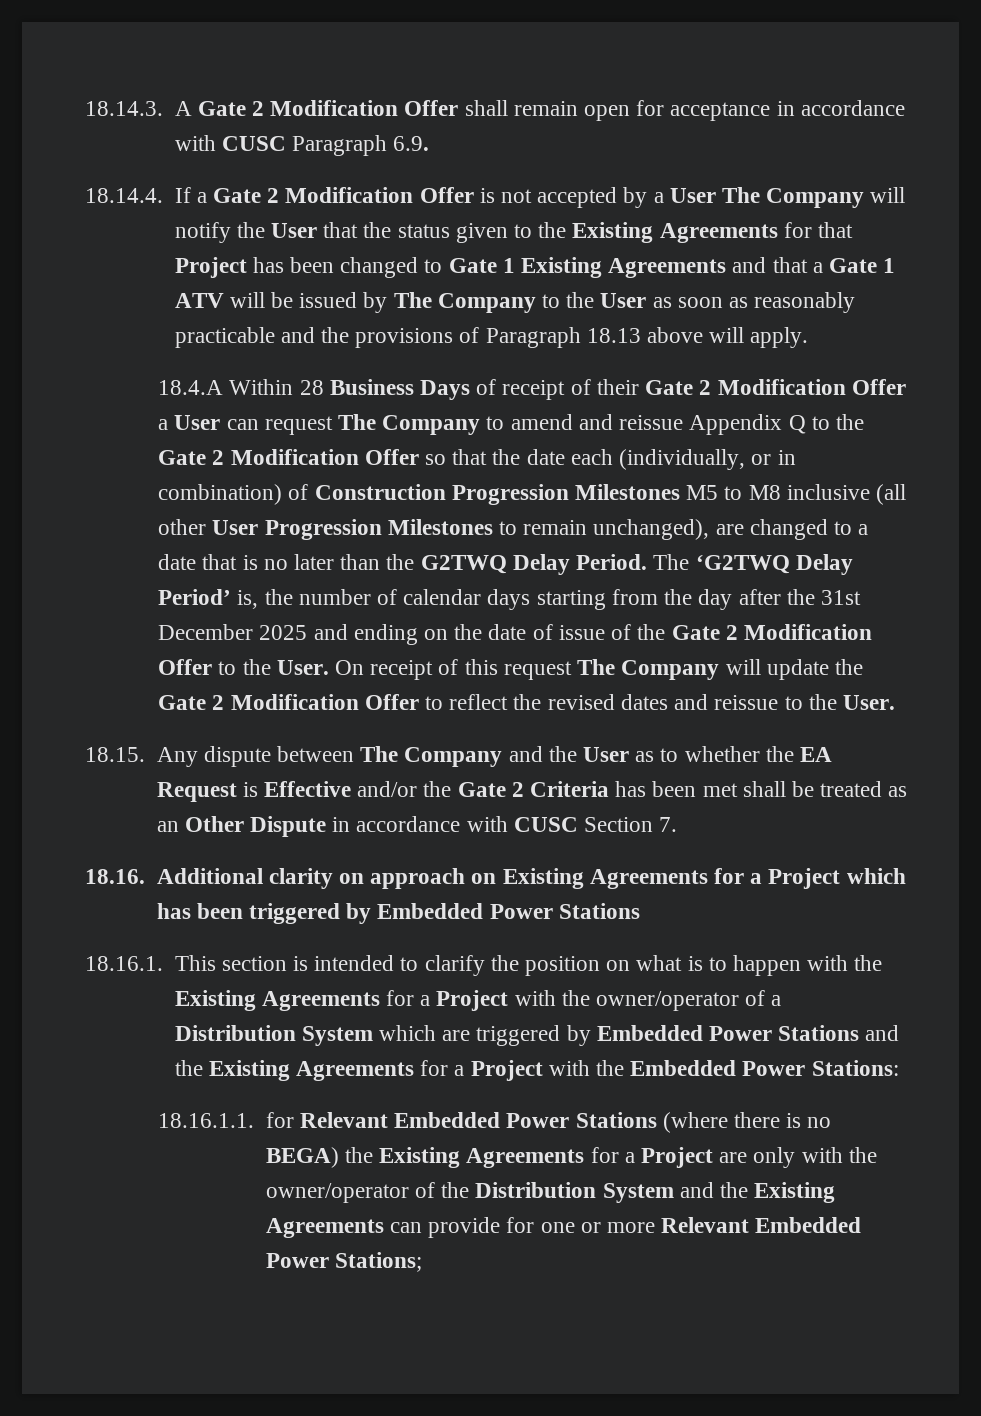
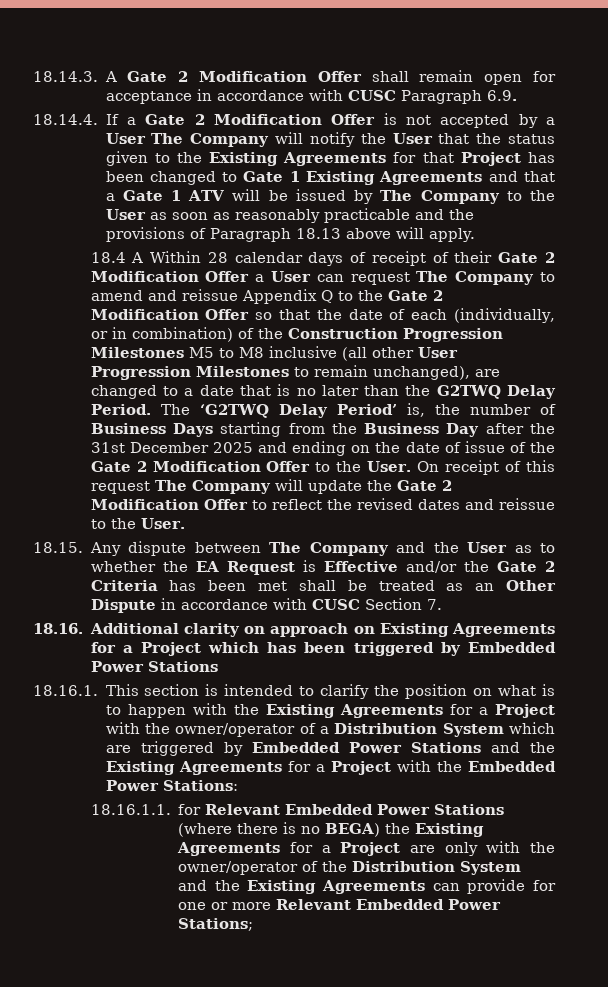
[158,379,471,400] 18.4.A Within 28 Business Days -> [90,251,344,266] 18.4 A Within 28 calendar days
(565, 457) none -> [389,309,406,320] of
(309, 492) none -> [257,328,283,339] the
[403,589,531,610] calendar days -> [90,423,213,437] Business Days
[698,589,733,610] day -> [364,423,480,437] Business Day

